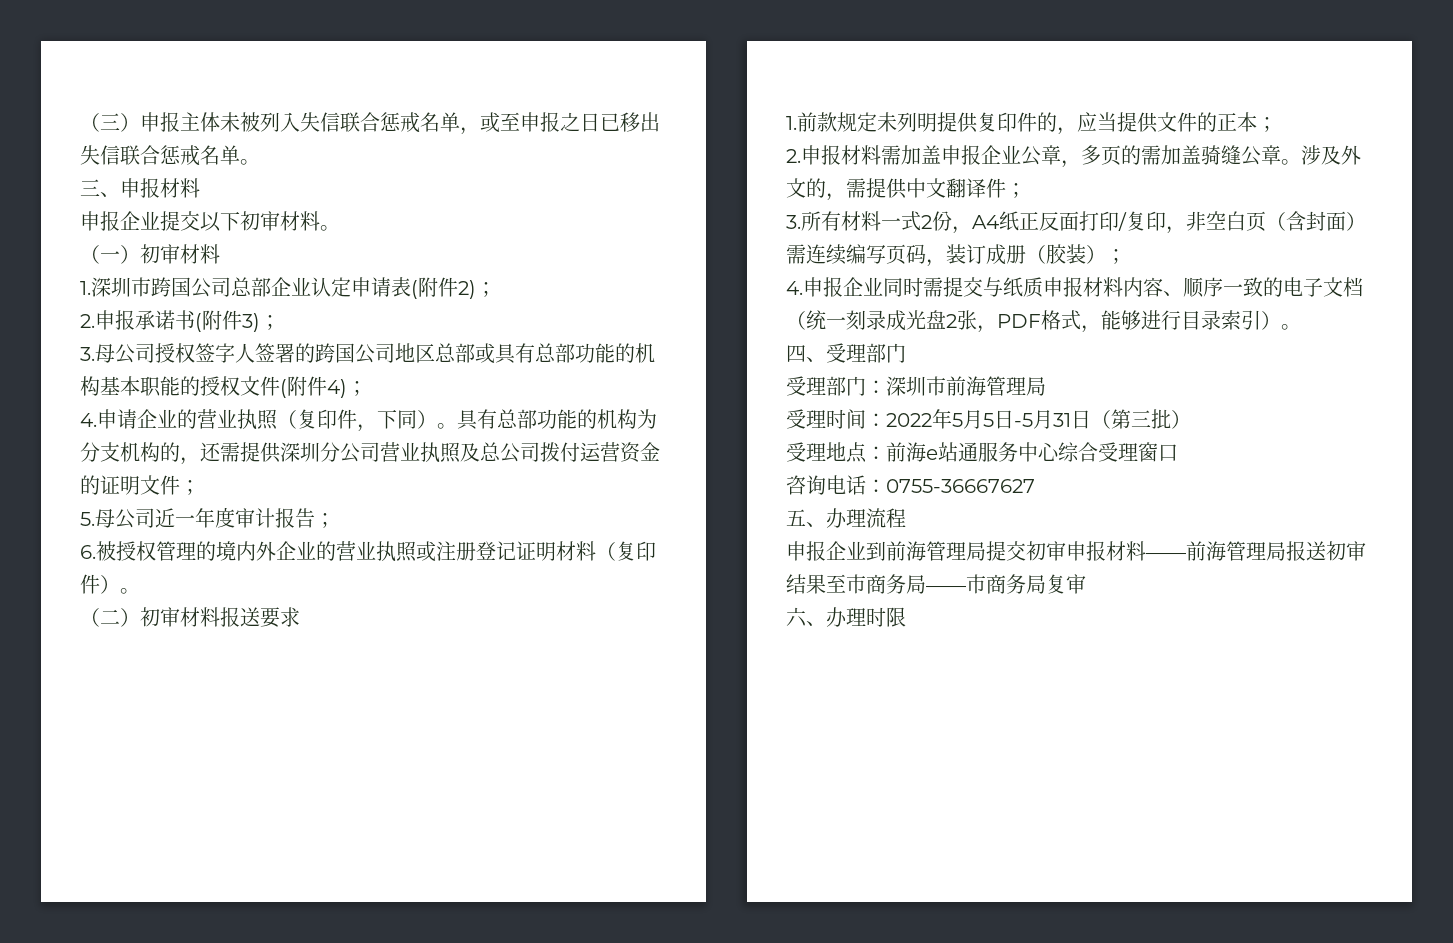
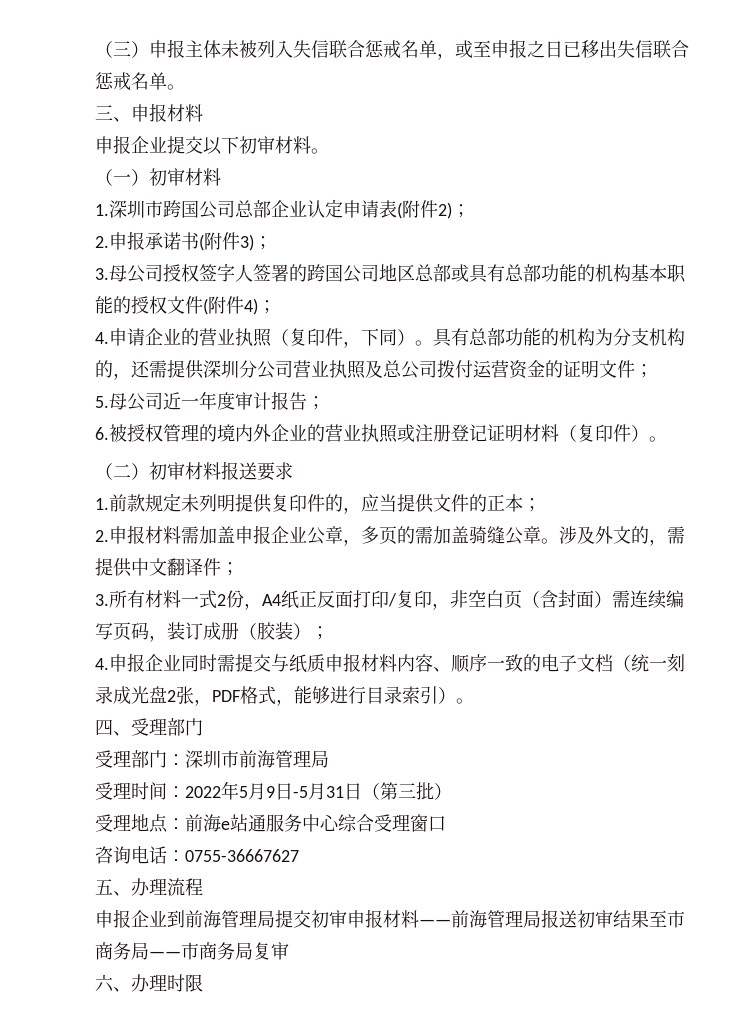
[983,413,994,427] 5 -> [266,786,275,798] 9

